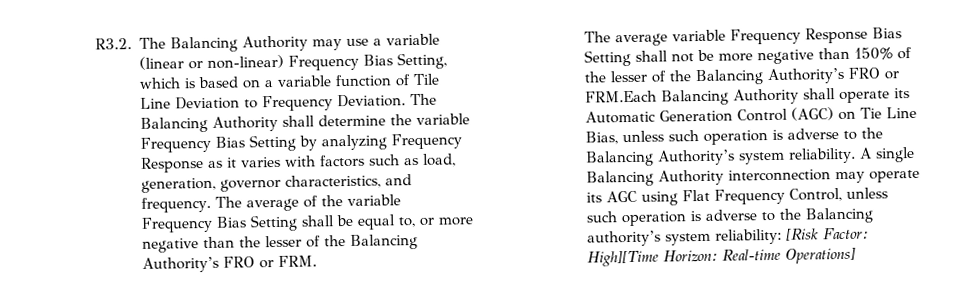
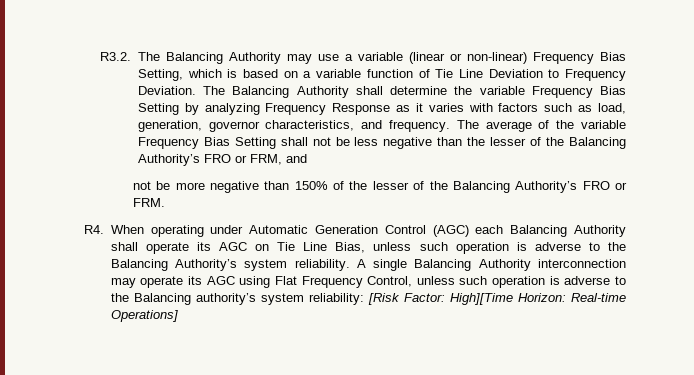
[412,73,440,86] Tile -> [435,69,454,78] Tie
[335,214,474,230] be equal to, or more -> [312,137,379,146] not be less
[277,255,317,267] [584,27,903,47] [584,49,669,67] FRM. // The average variable Frequency Response Bias Setting shall -> [249,154,307,165] FRM, and //
[585,90,658,103] FRM.Each -> [132,198,165,207] [84,225,504,237] FRM. // R4. When operating under Automatic Generation Control (AGC) each
[585,107,835,124] Automatic Generation Control (AGC) -> [218,242,247,251] AGC

